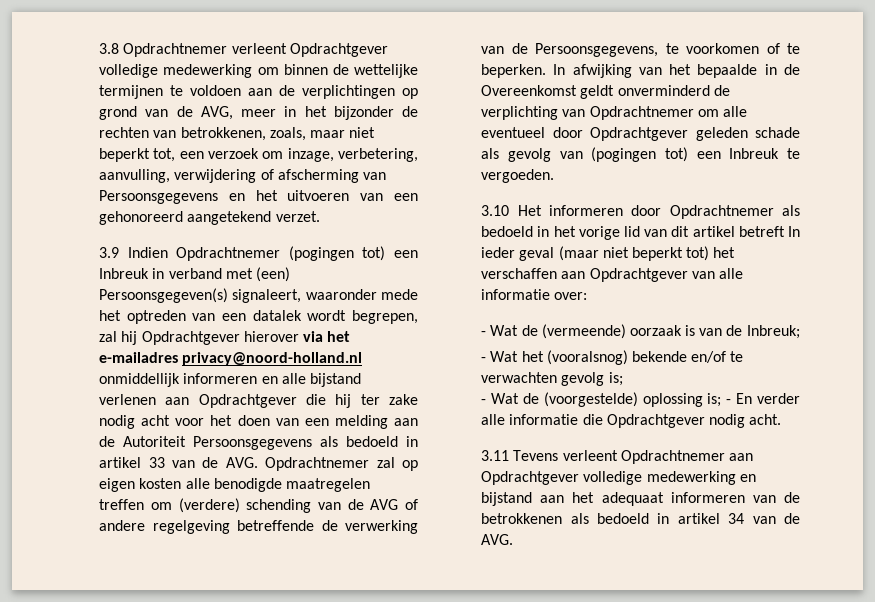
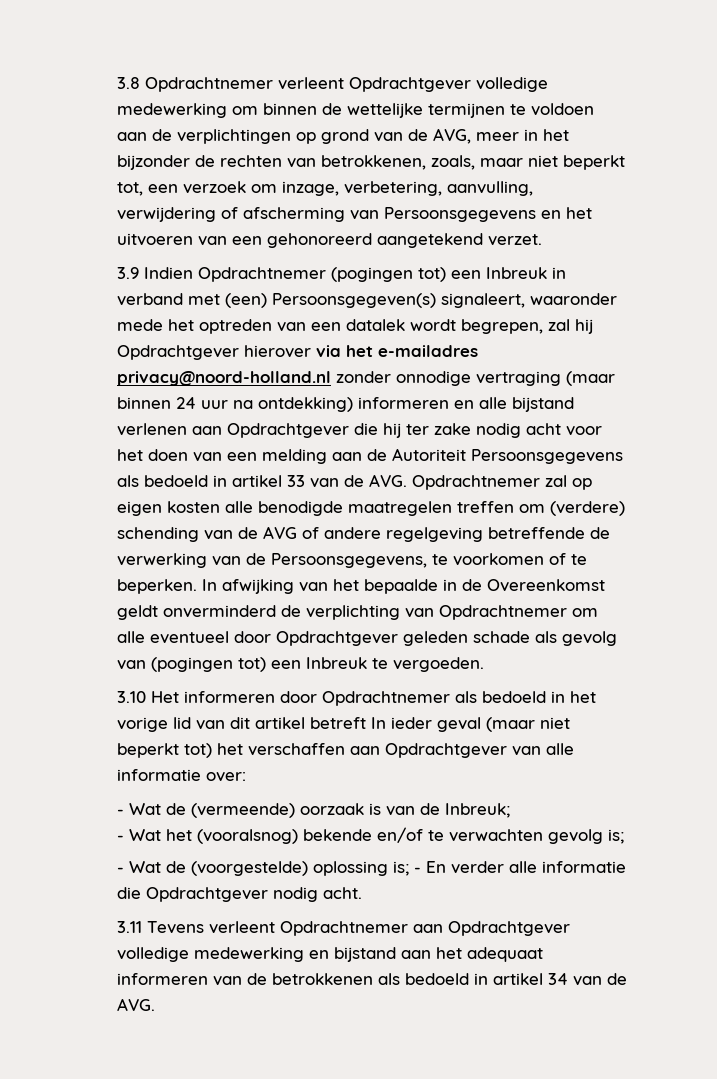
[99,373,181,387] onmiddellijk -> [335,371,615,386] [116,397,353,412] zonder onnodige vertraging (maar binnen 24 uur na ontdekking)

